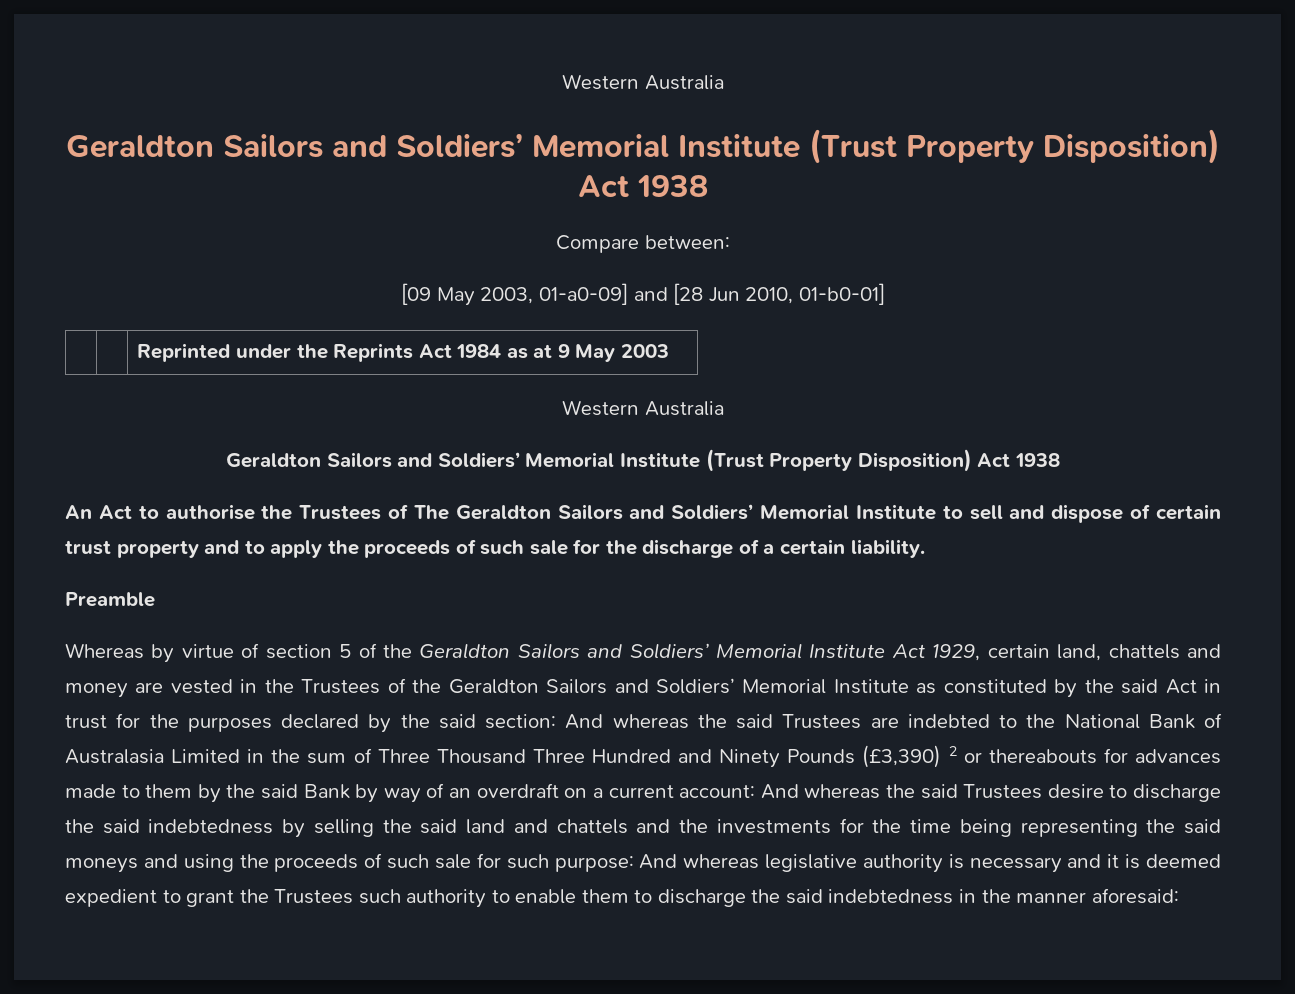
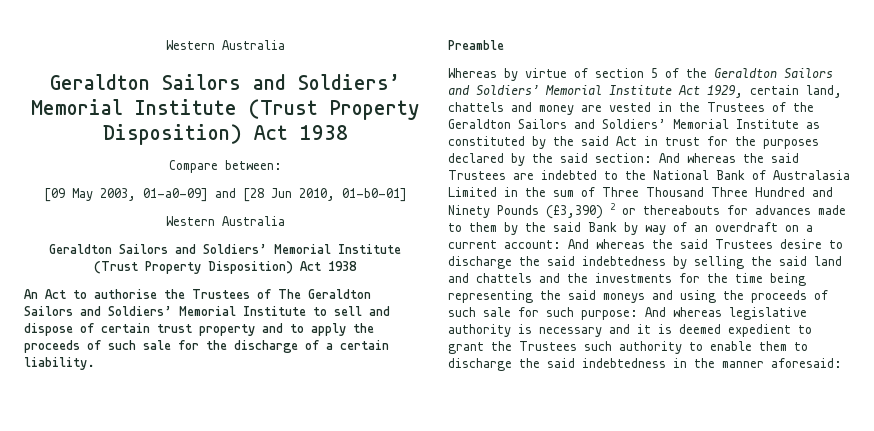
[137,343,669,362] // | | Reprinted under the Reprints Act 1984 as at 9 May 2003 -> (407, 195) none

